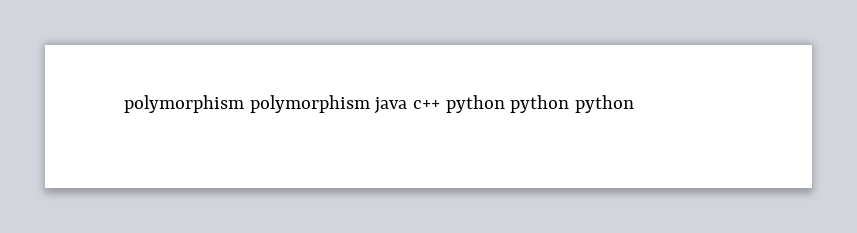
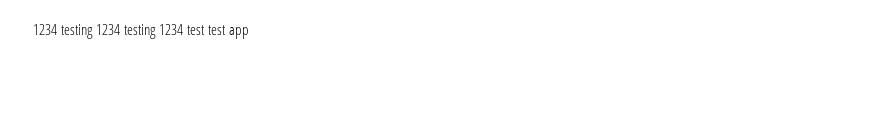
[124,95,635,114] polymorphism polymorphism java c++ python python python -> [33,24,250,39] 1234 testing 1234 testing 1234 test test app

